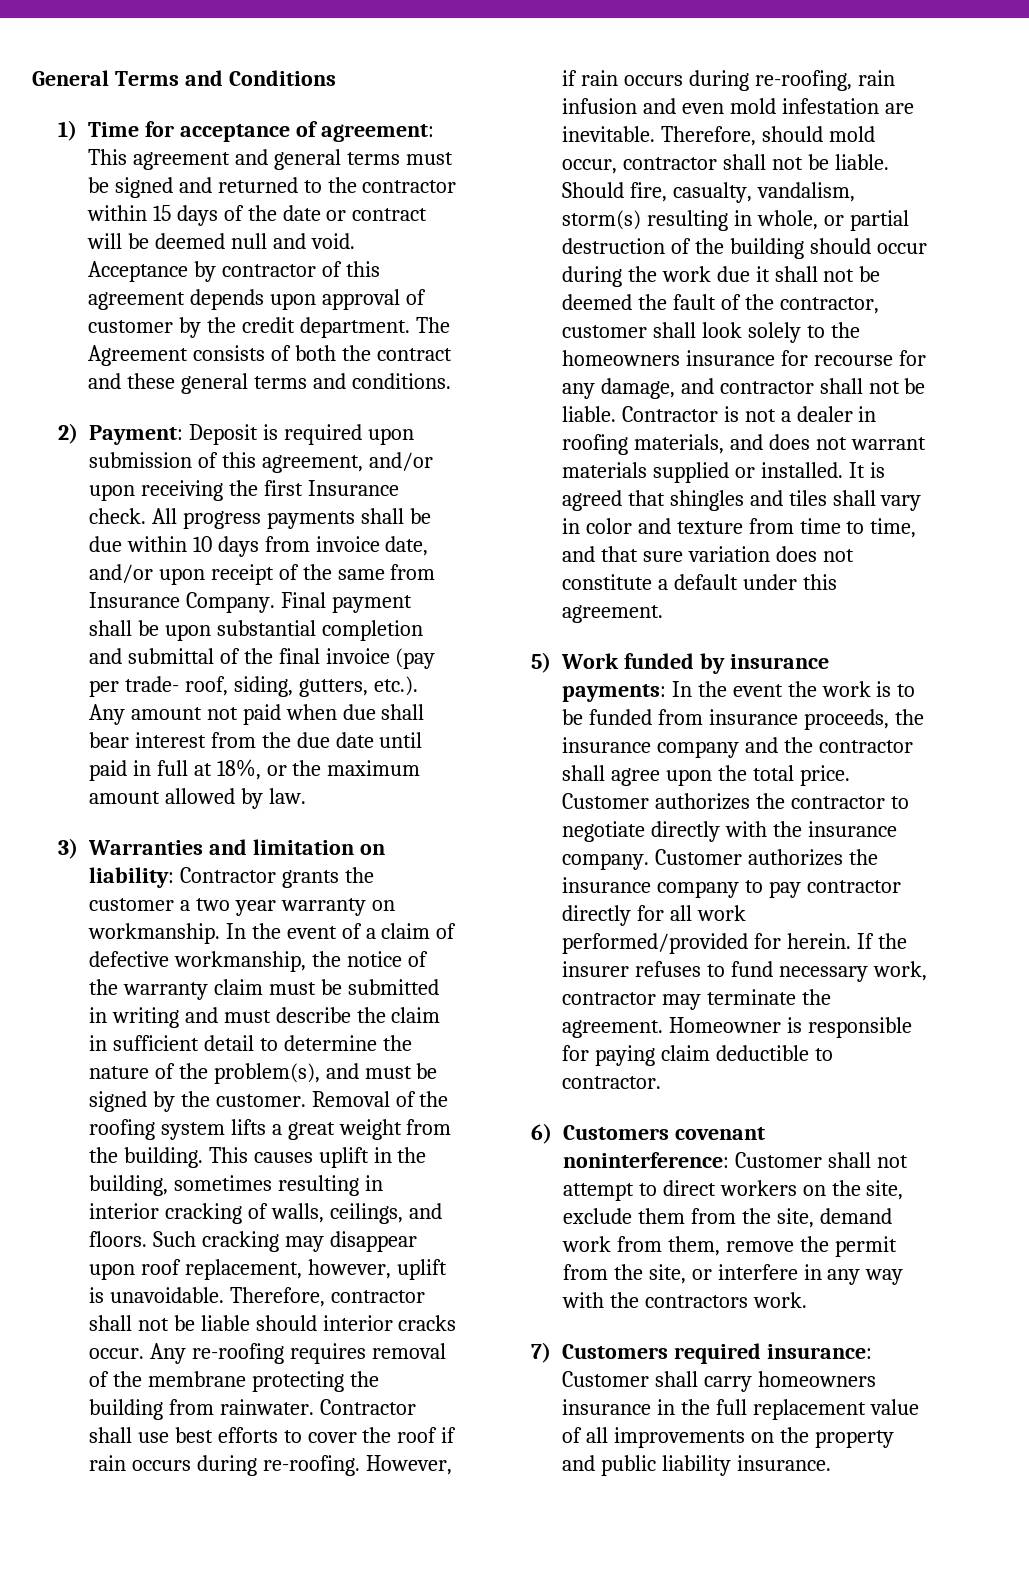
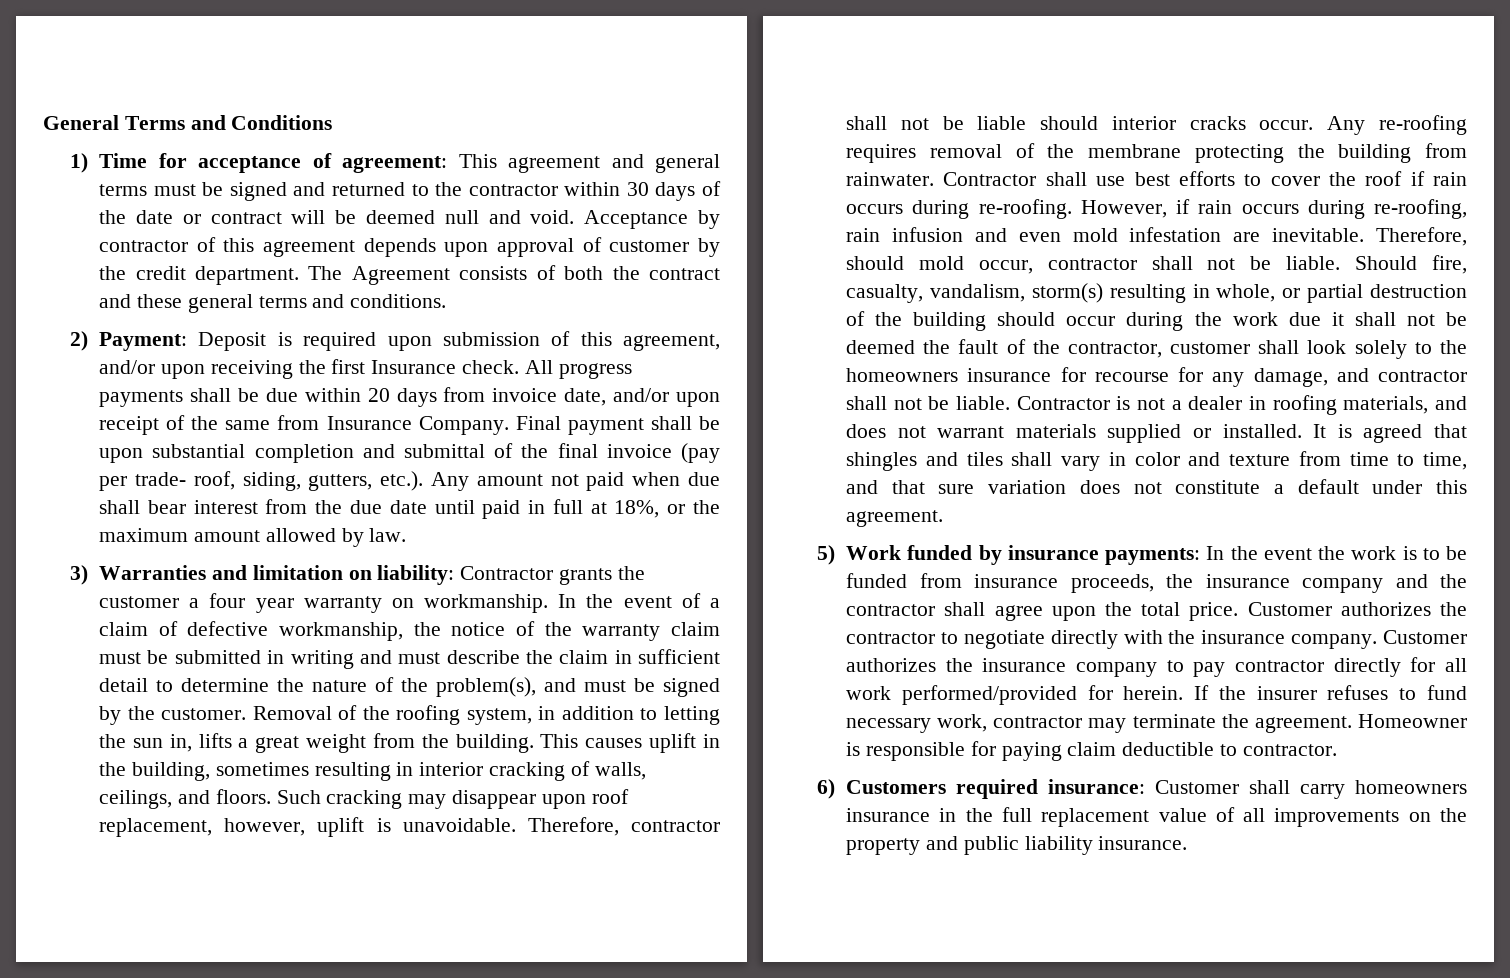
[152,205,171,221] 15 -> [626,182,649,196] 30
[192,536,212,552] 10 -> [367,388,390,402] 20
[195,898,230,911] two -> [209,593,246,608] four
[160,1122,225,1140] system -> [466,706,720,725] [99,734,192,752] system, in addition to letting the sun in,
[674,1127,765,1140] [562,1152,908,1168] [562,1180,904,1201] [562,1208,892,1228] [561,1236,897,1257] [562,1264,904,1285] [561,1292,807,1308] [530,1342,668,1363] covenant noninterference: Customer shall not attempt to direct workers on the site, exclude them from the site, demand work from them, remove the permit from the site, or interfere in any way with the contractors work. // 7) Customers -> (947, 787) none

